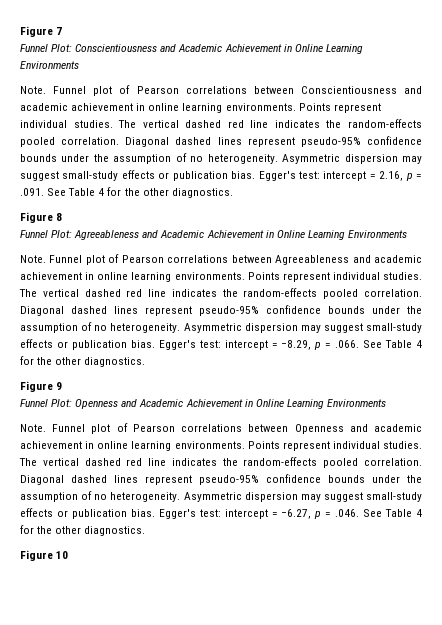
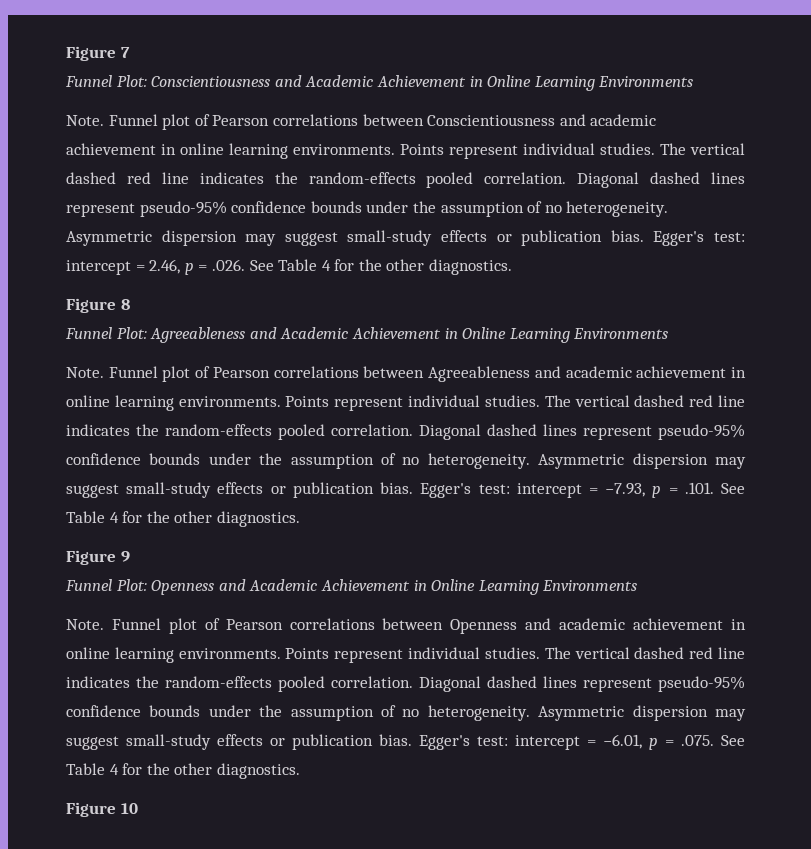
[379,171,423,181] [20,188,44,196] 2.16, p = .091. -> [149,259,245,275] 2.46, p = .026.
[281,340,360,350] −8.29, p = .066. -> [605,482,714,498] −7.93, p = .101.
[281,509,360,519] −6.27, p = .046. -> [603,734,714,750] −6.01, p = .075.

